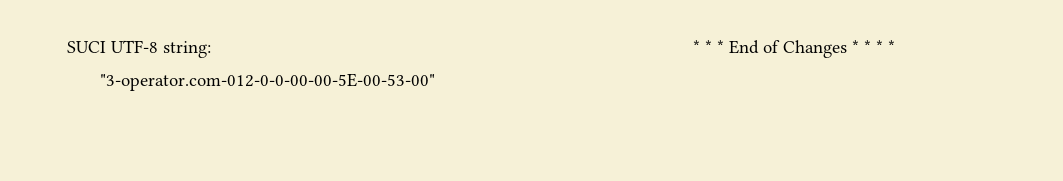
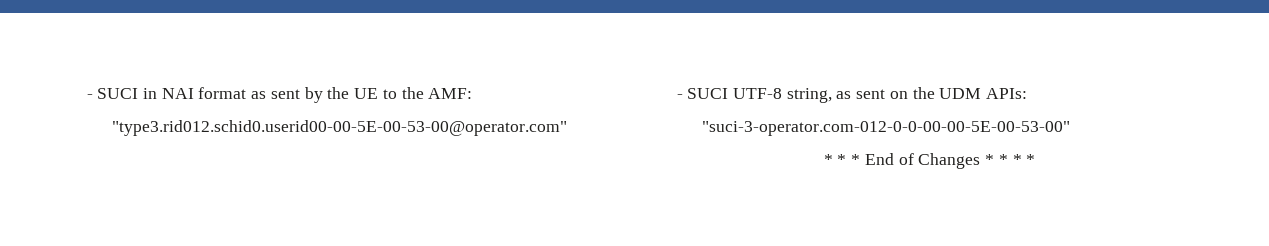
[66,40,211,58] [100,73,436,91] SUCI UTF-8 string: // "3-operator.com-012-0-0-00-00-5E-00-53-00" -> [86,87,473,103] [112,120,568,136] [676,87,1028,103] [702,121,1071,136] - SUCI in NAI format as sent by the UE to the AMF: // "type3.rid012.schid0.userid00-00-5E-00-53-00@operator.com" // - SUCI UTF-8 string, as sent on the UDM APIs: // "suci-3-operator.com-012-0-0-00-00-5E-00-53-00"

